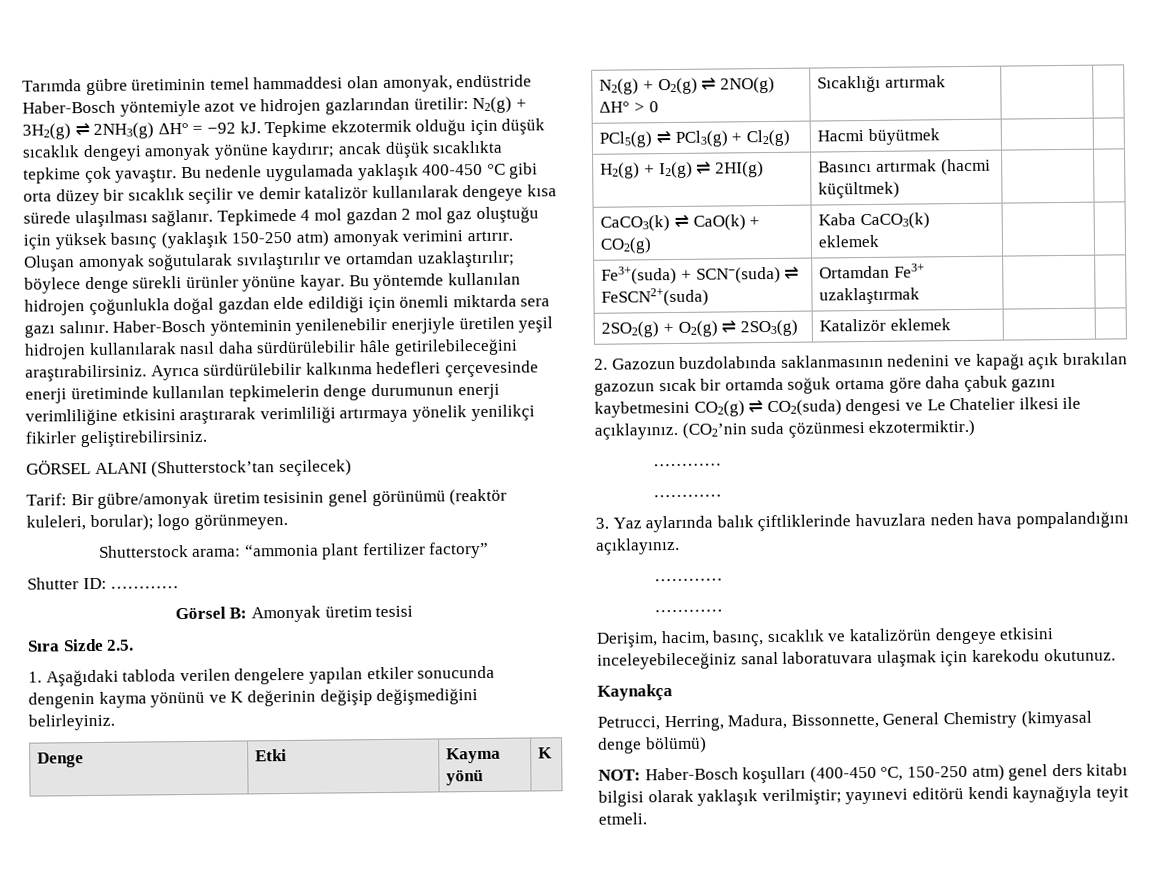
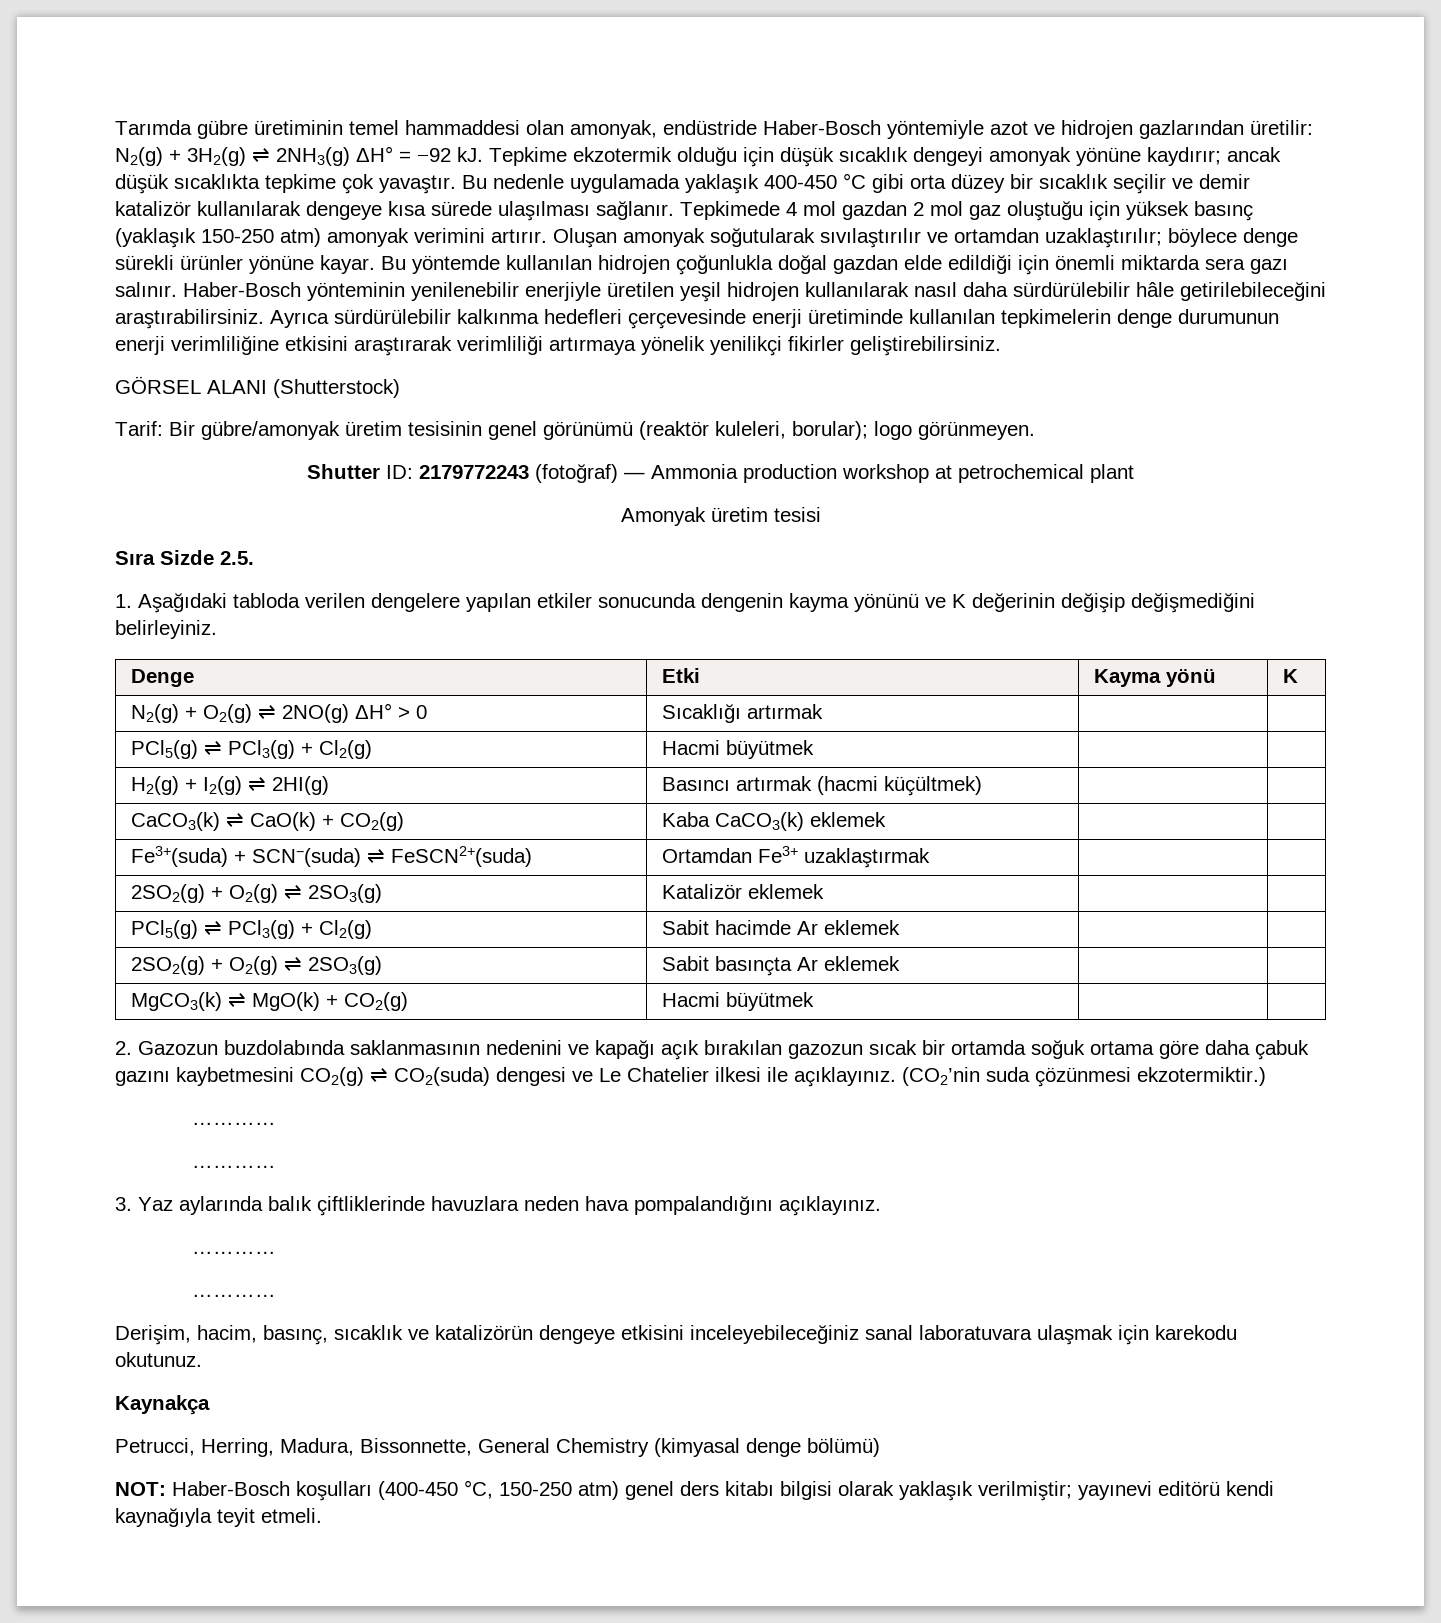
[151,459,352,478] (Shutterstock’tan seçilecek) -> [273,379,400,398] (Shutterstock)
[98,541,490,560] [27,577,180,590] [174,606,248,620] Shutterstock arama: “ammonia plant fertilizer factory” // Shutter ID: ………… // Görsel B: -> [307,464,1134,483] Shutter ID: 2179772243 (fotoğraf) — Ammonia production workshop at petrochemical plant //
(952, 324) none -> [130,920,372,939] [661,920,900,935] [130,956,382,975] [661,956,900,976] [130,992,408,1011] [661,992,814,1011] // PCl5(g) ⇌ PCl3(g) + Cl2(g) | Sabit hacimde Ar eklemek | | // 2SO2(g) + O2(g) ⇌ 2SO3(g) | Sabit basınçta Ar eklemek | | // MgCO3(k) ⇌ MgO(k) + CO2(g) | Hacmi büyütmek | |

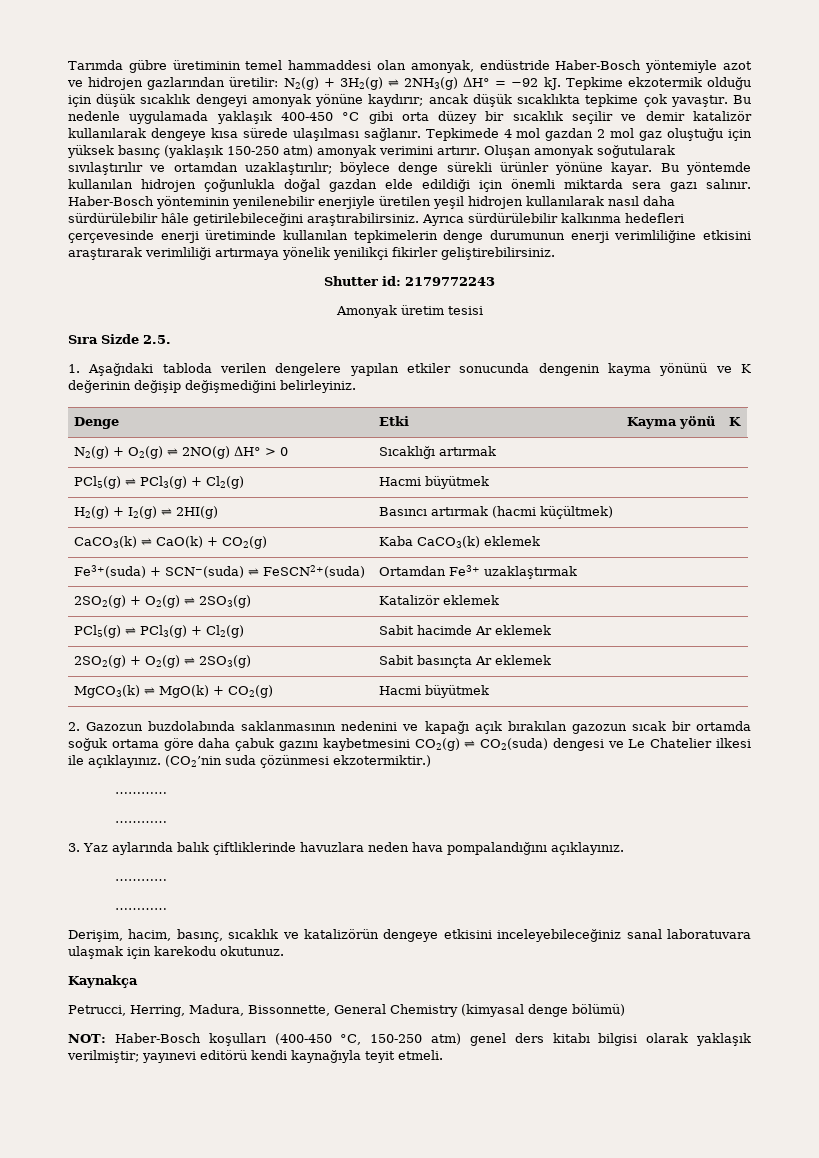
[115,376,400,398] [115,421,1035,440] // GÖRSEL ALANI (Shutterstock) // Tarif: Bir gübre/amonyak üretim tesisinin genel görünümü (reaktör kuleleri, borular); logo görünmeyen. -> (555, 253) none
[386,465,413,479] ID: -> [382,276,401,286] id:
[535,464,1134,483] (fotoğraf) — Ammonia production workshop at petrochemical plant -> (495, 281) none

